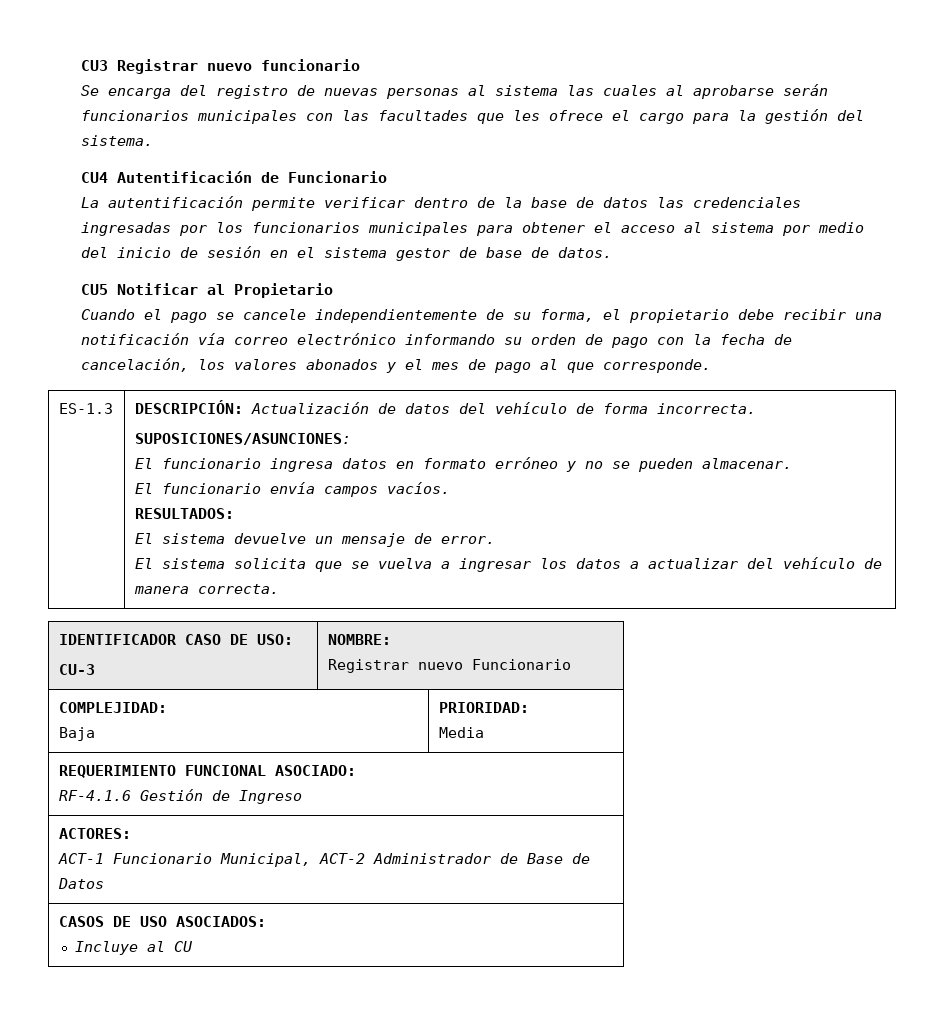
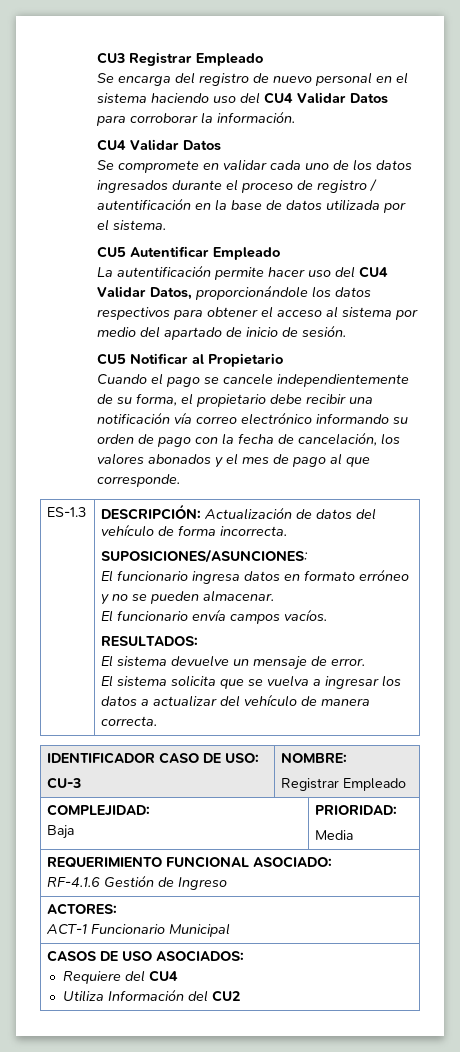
[206,59,360,71] nuevo funcionario -> [195,53,263,66] Empleado
[323,84,828,99] [80,109,864,124] [80,135,153,146] [80,171,387,183] [80,196,801,211] [80,222,468,236] nuevas personas al sistema las cuales al aprobarse serán funcionarios municipales con las facultades que les ofrece el cargo para la gestión del sistema. // CU4 Autentificación de Funcionario // La autentificación permite verificar dentro de la base de datos las credenciales ingresadas por los funcionarios municipales -> [272,72,408,86] [96,92,388,104] [95,111,295,126] [96,139,221,151] [96,159,412,173] [96,179,377,193] [96,198,406,213] [96,219,166,231] [96,246,280,260] [96,265,388,280] [96,285,371,300] [96,307,170,320] nuevo personal en el sistema haciendo uso del CU4 Validar Datos para corroborar la información. // CU4 Validar Datos // Se compromete en validar cada uno de los datos ingresados durante el proceso de registro / autentificación en la base de datos utilizada por el sistema. // CU5 Autentificar Empleado // La autentificación permite hacer uso del CU4 Validar Datos, proporcionándole los datos respectivos
[116,246,612,261] inicio de sesión en el sistema gestor de base de datos. -> [163,325,346,340] apartado de inicio de sesión.
[417,659,571,670] nuevo Funcionario -> [343,778,407,791] Empleado
[219,853,590,867] [57,878,104,889] [58,916,266,927] [74,941,193,955] Municipal, ACT-2 Administrador de Base de Datos // CASOS DE USO ASOCIADOS: // Incluye al CU -> [169,923,231,937] [47,950,245,962] [63,970,179,984] [63,989,241,1002] Municipal // CASOS DE USO ASOCIADOS: // Requiere del CU4 // Utiliza Información del CU2

